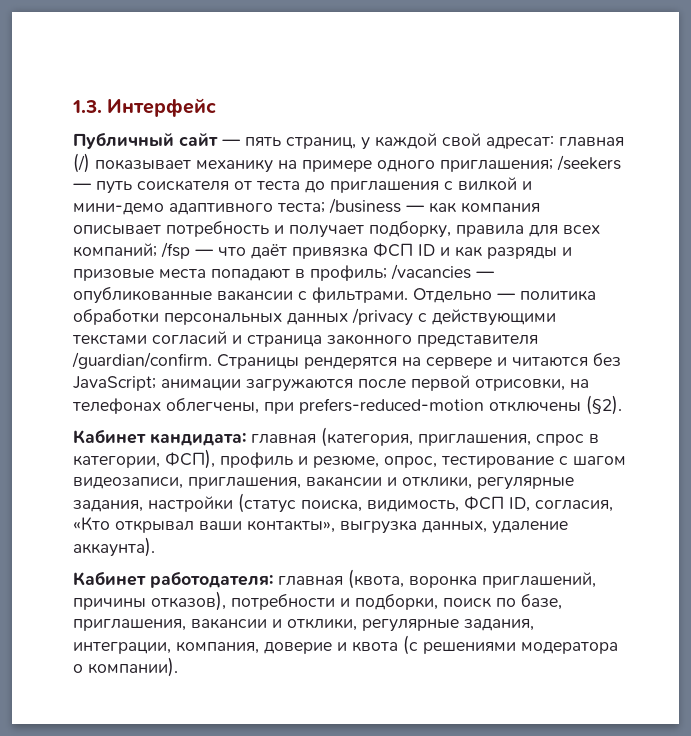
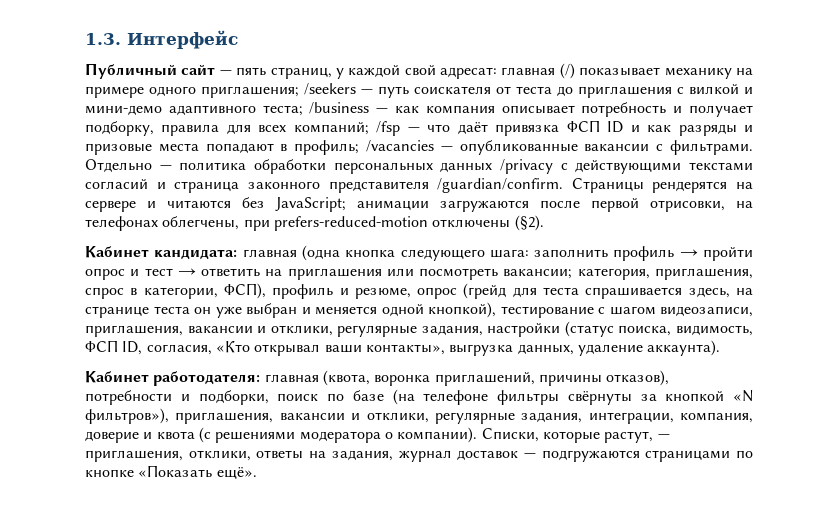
[321,427,413,447] (категория, -> [301,245,753,261] [85,268,650,280] (одна кнопка следующего шага: заполнить профиль → пройти опрос и тест → ответить на приглашения или посмотреть вакансии; категория,
[384,456,437,468] опрос, -> [417,283,753,299] [85,302,496,318] опрос (грейд для теста спрашивается здесь, на странице теста он уже выбран и меняется одной кнопкой),
[521,593,562,610] базе, -> [352,389,753,405] [85,408,169,424] базе (на телефоне фильтры свёрнуты за кнопкой «N фильтров»),
(178, 667) none -> [481,428,670,443] [85,450,754,462] [85,465,257,480] Списки, которые растут, — приглашения, отклики, ответы на задания, журнал доставок — подгружаются страницами по кнопке «Показать ещё».

